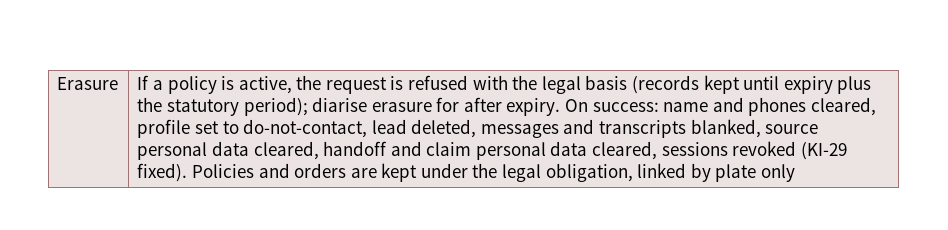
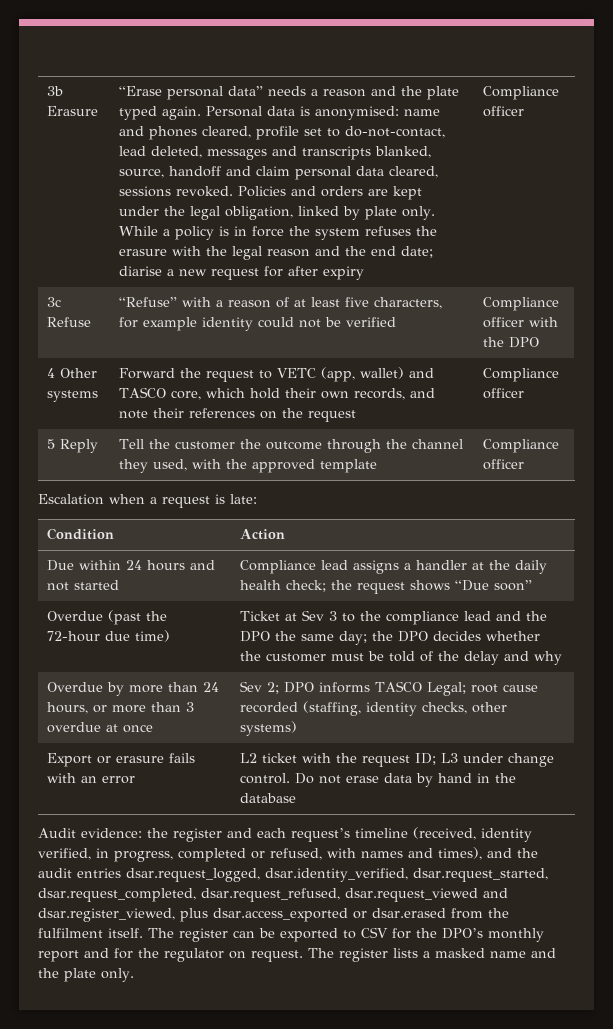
(57, 83) none -> [47,86,64,96] 3b
[137,75,872,94] [137,97,659,116] If a policy is active, the request is refused with the legal basis (records kept until expiry plus the statutory period); diarise erasure for after expiry. On success: -> [119,86,460,100] [119,106,400,120] “Erase personal data” needs a reason and the plate typed again. Personal data is anonymised:
[765,124,819,134] [137,141,319,160] source personal data cleared, -> [119,168,165,178] source,
[732,141,847,160] [137,163,188,182] revoked (KI-29 fixed). -> [176,186,234,197] revoked.
[760,164,795,182] only -> [402,206,436,220] [119,226,438,240] [119,246,434,260] [119,266,365,280] [483,86,560,100] [483,106,525,117] [47,297,62,307] [47,317,92,327] [119,297,443,309] [119,317,397,331] [483,297,560,311] [483,317,559,328] [483,337,540,348] [47,368,98,378] [47,390,99,402] [119,367,435,382] [119,387,436,400] [119,408,357,422] [483,368,560,382] [483,388,525,399] [47,439,99,453] [119,439,464,453] [119,459,378,473] [483,439,560,453] [483,459,525,470] [38,494,257,508] [47,528,115,540] [240,529,286,540] [47,560,216,571] [47,580,120,591] [240,560,548,574] [240,580,533,594] [47,610,168,625] [47,630,171,642] [240,610,548,625] [240,631,541,645] [240,651,563,665] [47,682,220,696] [47,702,195,714] [47,722,154,733] [240,681,539,696] [240,701,508,716] [240,721,298,736] [47,753,196,767] [47,773,136,784] [240,753,555,767] [240,773,517,787] [240,793,297,803] [38,827,532,842] [38,847,538,862] [38,868,548,882] [38,888,508,902] [38,908,509,922] [38,927,544,942] [38,948,556,962] [38,968,134,982] only. While a policy is in force the system refuses the erasure with the legal reason and the end date; diarise a new request for after expiry | Compliance officer // 3c Refuse | “Refuse” with a reason of at least five characters, for example identity could not be verified | Compliance officer with the DPO // 4 Other systems | Forward the request to VETC (app, wallet) and TASCO core, which hold their own records, and note their references on the request | Compliance officer // 5 Reply | Tell the customer the outcome through the channel they used, with the approved template | Compliance officer // Escalation when a request is late: // Condition | Action // Due within 24 hours and not started | Compliance lead assigns a handler at the daily health check; the request shows “Due soon” // Overdue (past the 72-hour due time) | Ticket at Sev 3 to the compliance lead and the DPO the same day; the DPO decides whether the customer must be told of the delay and why // Overdue by more than 24 hours, or more than 3 overdue at once | Sev 2; DPO informs TASCO Legal; root cause recorded (staffing, identity checks, other systems) // Export or erasure fails with an error | L2 ticket with the request ID; L3 under change control. Do not erase data by hand in the database // Audit evidence: the register and each request’s timeline (received, identity verified, in progress, completed or refused, with names and times), and the audit entries dsar.request_logged, dsar.identity_verified, dsar.request_started, dsar.request_completed, dsar.request_refused, dsar.request_viewed and dsar.register_viewed, plus dsar.access_exported or dsar.erased from the fulfilment itself. The register can be exported to CSV for the DPO’s monthly report and for the regulator on request. The register lists a masked name and the plate only.

